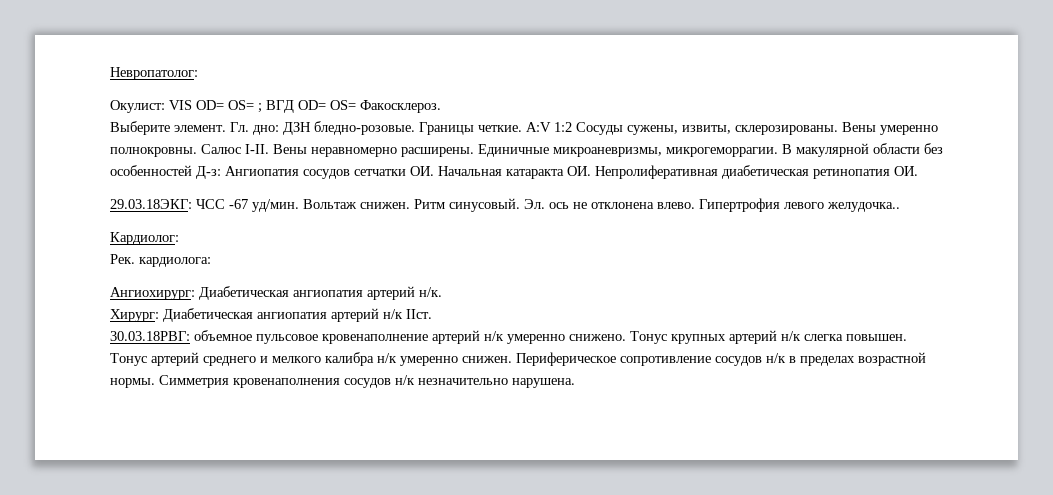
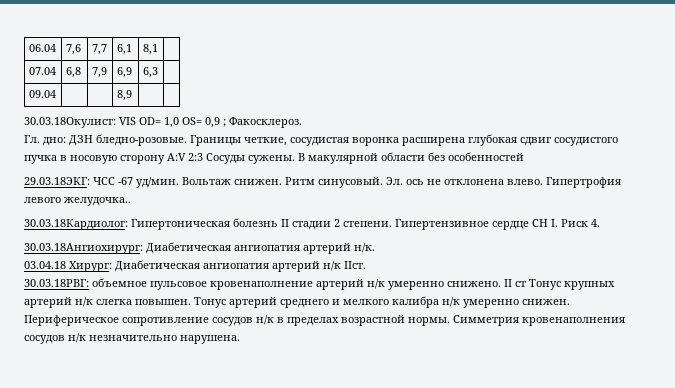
[110,67,198,80] [110,100,356,113] Невропатолог: // Окулист: VIS OD= OS= ; ВГД OD= OS= -> [28,44,56,52] [65,44,81,55] [91,44,107,55] [116,44,132,55] [142,44,158,55] [28,67,56,75] [65,67,81,78] [91,67,107,78] [116,67,132,78] [142,67,158,78] [28,90,56,98] [116,90,132,101] [24,117,226,128] 06.04 | 7,6 | 7,7 | 6,1 | 8,1 | // 07.04 | 6,8 | 7,9 | 6,9 | 6,3 | // 09.04 | | | 8,9 | | // 30.03.18Окулист: VIS OD= 1,0 OS= 0,9 ;
[110,121,226,135] Выберите элемент. -> (302, 122) none
[478,122,938,135] [110,144,778,157] четкие. А:V 1:2 Сосуды сужены, извиты, склерозированы. Вены умеренно полнокровны. Салюс I-II. Вены неравномерно расширены. Единичные микроаневризмы, микрогеморрагии. -> [244,134,618,146] [24,153,295,164] четкие, сосудистая воронка расширена глубокая сдвиг сосудистого пучка в носовую сторону А:V 2:3 Сосуды сужены.
[196,165,918,179] Д-з: Ангиопатия сосудов сетчатки ОИ. Начальная катаракта ОИ. Непролиферативная диабетическая ретинопатия ОИ. -> (524, 156) none
[110,232,179,245] [110,254,211,267] [110,287,195,300] Кардиолог: // Рек. кардиолога: // Ангиохирург: -> [24,218,600,230] [24,243,143,254] 30.03.18Кардиолог: Гипертоническая болезнь II стадии 2 степени. Гипертензивное сердце СН I. Риск 4. // 30.03.18Ангиохирург:
(442, 292) none -> [24,261,66,269] 03.04.18
(626, 337) none -> [504,279,526,287] II ст

